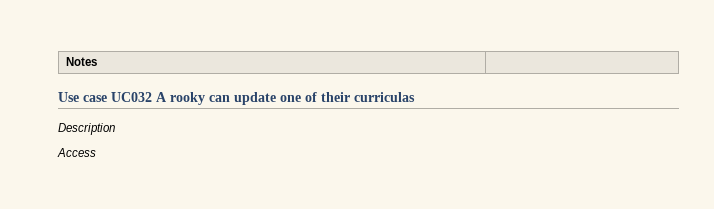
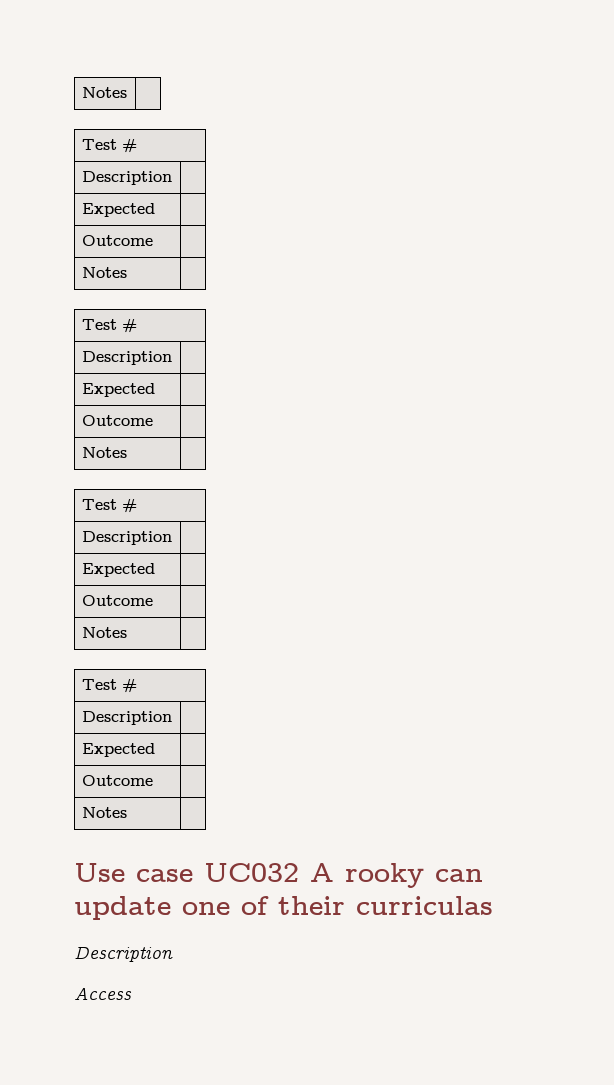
[65,57,97,66] Notes | -> [81,87,127,98] [81,138,137,153] [81,171,172,185] [81,203,155,217] [81,235,153,246] [81,267,127,278] [81,318,137,333] [81,351,172,365] [81,383,155,397] [81,415,153,426] [81,447,127,458] [81,498,137,513] [81,531,172,545] [81,563,155,577] [81,595,153,606] [81,627,127,638] [81,678,137,693] [81,711,172,725] [81,743,155,757] [81,775,153,786] [81,807,127,818] Notes | // Test # // Description | // Expected | // Outcome | // Notes | // Test # // Description | // Expected | // Outcome | // Notes | // Test # // Description | // Expected | // Outcome | // Notes | // Test # // Description | // Expected | // Outcome | // Notes |

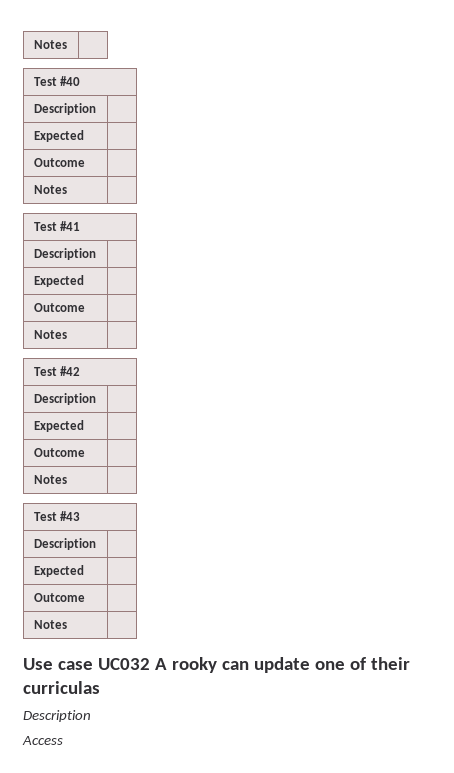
[81,87,127,98] [81,138,137,153] [81,171,172,185] [81,203,155,217] [81,235,153,246] [81,267,127,278] [81,318,137,333] [81,351,172,365] [81,383,155,397] [81,415,153,426] [81,447,127,458] [81,498,137,513] [81,531,172,545] [81,563,155,577] [81,595,153,606] [81,627,127,638] [81,678,137,693] Notes | // Test # // Description | // Expected | // Outcome | // Notes | // Test # // Description | // Expected | // Outcome | // Notes | // Test # // Description | // Expected | // Outcome | // Notes | // Test # -> [33,40,67,49] [33,76,81,86] [33,103,96,115] [33,130,84,142] [33,158,85,167] [33,185,67,194] [33,221,81,231] [33,248,96,260] [33,275,84,287] [33,303,85,312] [33,330,67,339] [33,366,81,376] [33,393,96,405] [33,420,84,432] [33,448,85,457] [33,475,67,484] [33,511,81,521] Notes | // Test #40 // Description | // Expected | // Outcome | // Notes | // Test #41 // Description | // Expected | // Outcome | // Notes | // Test #42 // Description | // Expected | // Outcome | // Notes | // Test #43

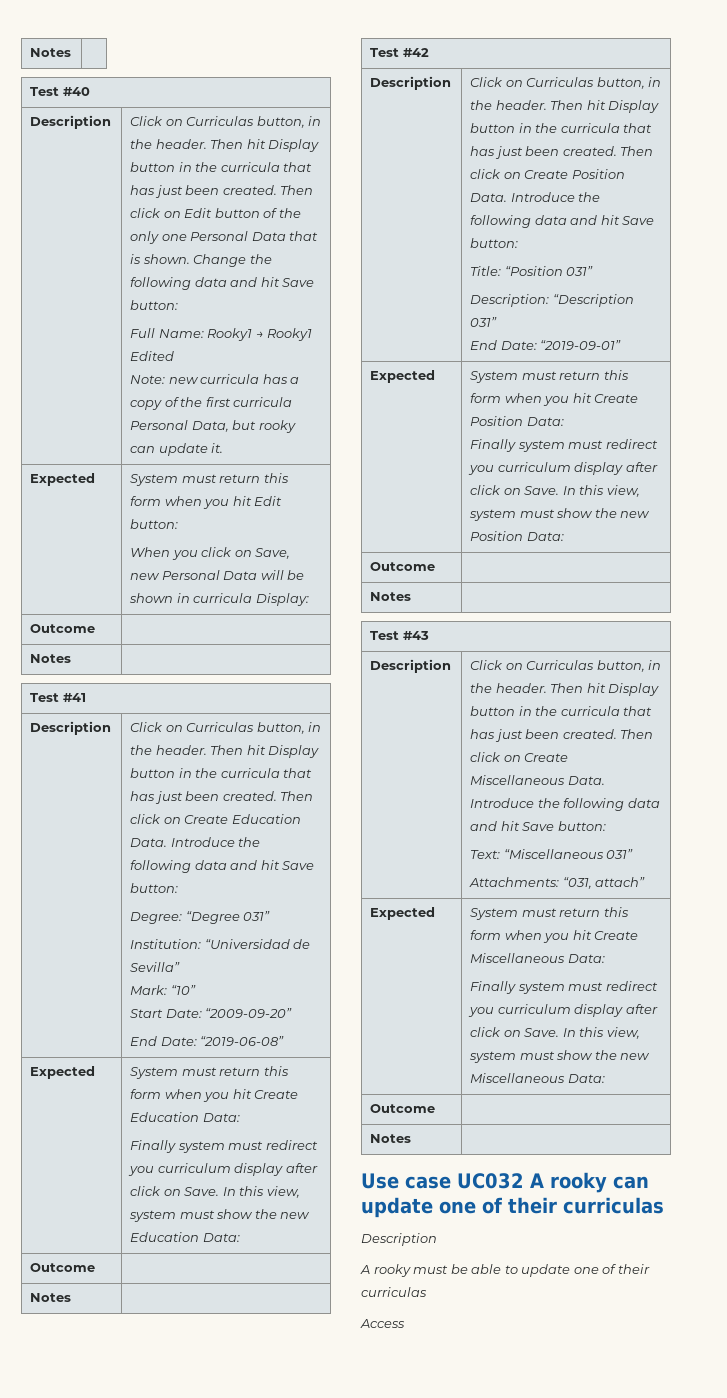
[33,130,84,142] // Expected | -> [130,116,322,128] [130,139,320,152] [130,162,313,172] [130,185,314,198] [130,208,301,218] [130,231,319,244] [130,254,272,267] [130,277,315,290] [130,300,179,310] [130,328,313,341] [130,351,175,361] [130,374,300,384] [130,397,293,410] [130,420,296,433] [130,443,224,456] [30,473,96,486] [130,473,289,486] [130,496,283,509] [130,519,179,529] [130,547,291,560] [130,570,305,580] [129,593,309,606] Click on Curriculas button, in the header. Then hit Display button in the curricula that has just been created. Then click on Edit button of the only one Personal Data that is shown. Change the following data and hit Save button: // Full Name: Rooky1 → Rooky1 Edited // Note: new curricula has a copy of the first curricula Personal Data, but rooky can update it. // Expected | System must return this form when you hit Edit button: // When you click on Save, new Personal Data will be shown in curricula Display:
[33,275,84,287] // Expected | -> [130,722,322,734] [130,745,320,758] [130,768,313,778] [130,791,314,804] [130,814,301,824] [130,837,261,847] [130,860,315,873] [130,883,179,893] [130,911,271,924] [130,939,311,949] [130,962,181,972] [130,985,196,995] [130,1008,293,1018] [130,1036,285,1046] [30,1066,96,1079] [130,1066,289,1079] [130,1089,299,1102] [130,1112,240,1122] [130,1140,318,1153] [128,1163,318,1176] [130,1186,300,1198] [129,1209,311,1222] [130,1232,240,1242] Click on Curriculas button, in the header. Then hit Display button in the curricula that has just been created. Then click on Create Education Data. Introduce the following data and hit Save button: // Degree: “Degree 031” // Institution: “Universidad de Sevilla” // Mark: “10” // Start Date: “2009-09-20” // End Date: “2019-06-08” // Expected | System must return this form when you hit Create Education Data: // Finally system must redirect you curriculum display after click on Save. In this view, system must show the new Education Data:
[33,420,84,432] // Expected | -> [470,77,662,89] [470,100,660,113] [470,123,653,133] [470,146,654,159] [470,169,625,179] [470,192,601,202] [470,215,655,228] [470,238,519,248] [470,266,594,276] [470,294,634,307] [470,317,498,327] [470,340,622,350] [370,370,436,383] [470,370,629,383] [470,393,639,406] [470,416,564,426] [470,439,658,452] [468,462,658,475] [470,485,640,497] [469,508,651,521] [470,531,564,541] Click on Curriculas button, in the header. Then hit Display button in the curricula that has just been created. Then click on Create Position Data. Introduce the following data and hit Save button: // Title: “Position 031” // Description: “Description 031” // End Date: “2019-09-01” // Expected | System must return this form when you hit Create Position Data: // Finally system must redirect you curriculum display after click on Save. In this view, system must show the new Position Data:
[33,565,84,577] // Expected | -> [470,660,662,672] [470,683,660,696] [470,706,653,716] [470,729,654,742] [470,752,569,762] [470,775,605,785] [470,798,660,811] [470,821,606,831] [470,849,634,859] [469,877,646,889] [370,907,436,920] [470,907,629,920] [470,930,639,943] [470,953,605,963] [470,981,658,994] [468,1004,658,1017] [470,1027,640,1039] [469,1050,651,1063] [470,1073,605,1083] Click on Curriculas button, in the header. Then hit Display button in the curricula that has just been created. Then click on Create Miscellaneous Data. Introduce the following data and hit Save button: // Text: “Miscellaneous 031” // Attachments: “031, attach” // Expected | System must return this form when you hit Create Miscellaneous Data: // Finally system must redirect you curriculum display after click on Save. In this view, system must show the new Miscellaneous Data:
(91, 716) none -> [360,1264,650,1277] [361,1287,427,1297] // A rooky must be able to update one of their curriculas

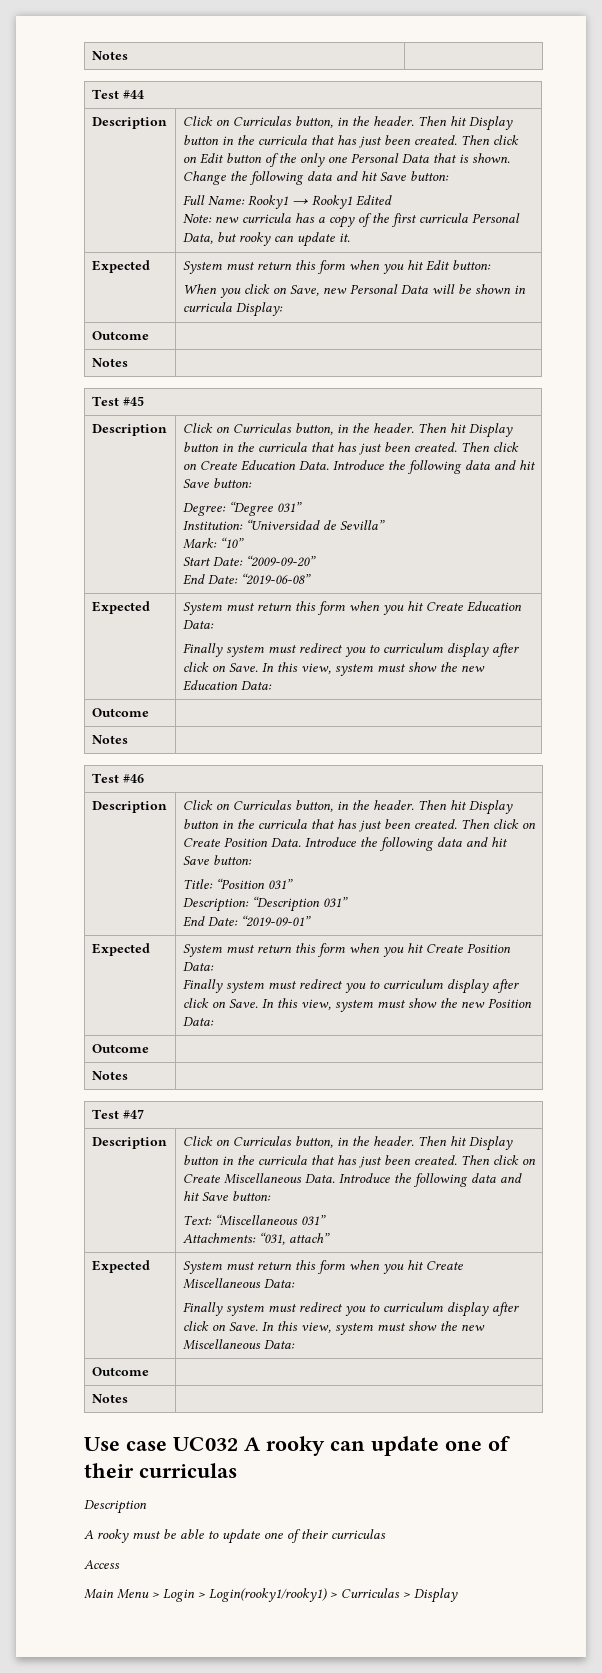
[30,48,72,57] [30,87,90,96] Notes | // Test #40 -> [91,51,128,60] [91,89,144,99] Notes | // Test #44
[62,693,86,702] #41 -> [122,396,144,406] #45
(155, 1171) none -> [368,645,380,653] to
[402,48,429,57] #42 -> [122,774,144,783] #46
(495, 470) none -> [368,981,380,989] to
[402,631,429,640] #43 -> [122,1109,144,1119] #47
(495, 1012) none -> [368,1304,380,1312] to
(405, 1323) none -> [84,1588,458,1603] // Main Menu > Login > Login(rooky1/rooky1) > Curriculas > Display

